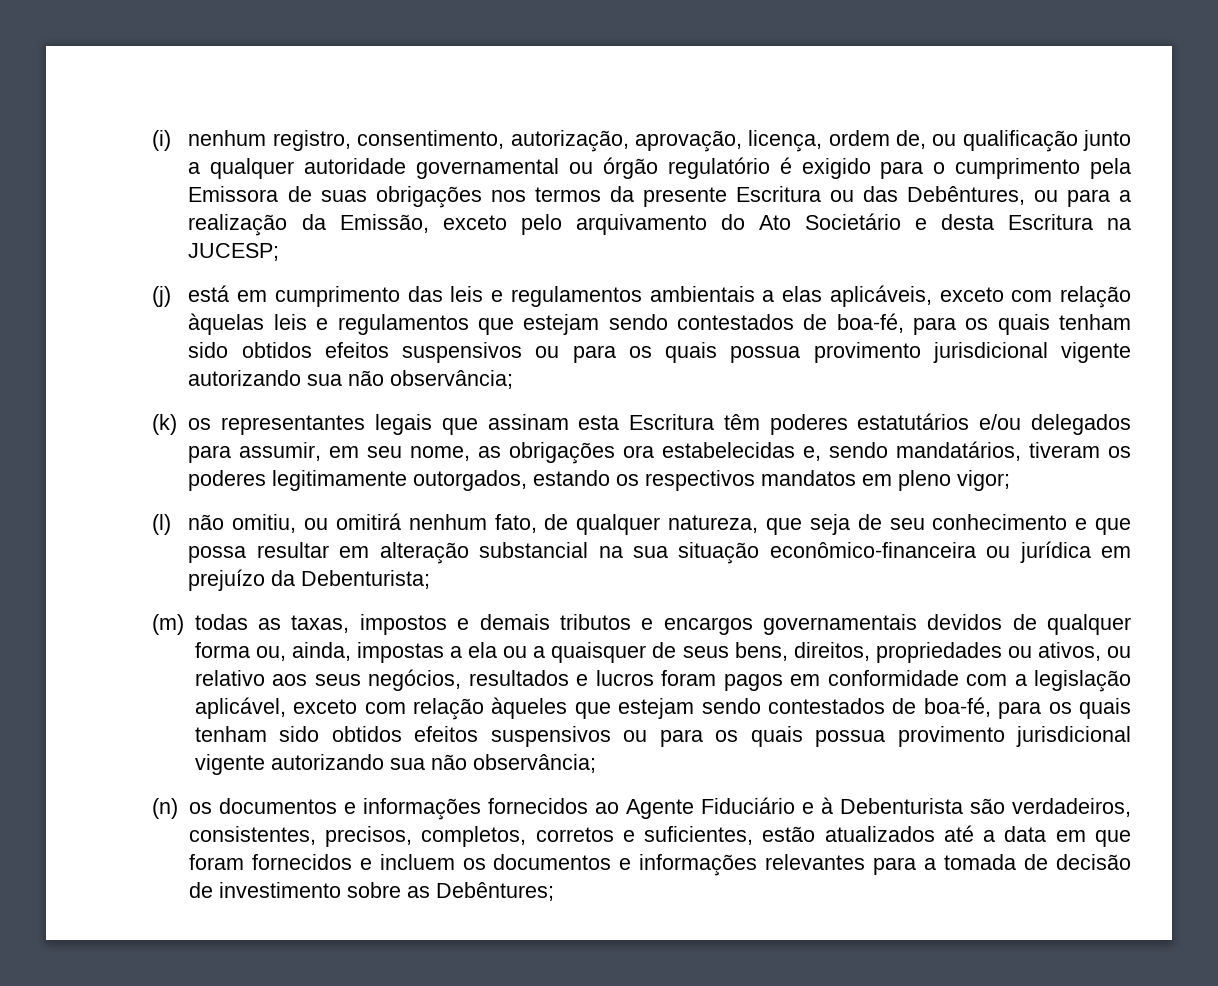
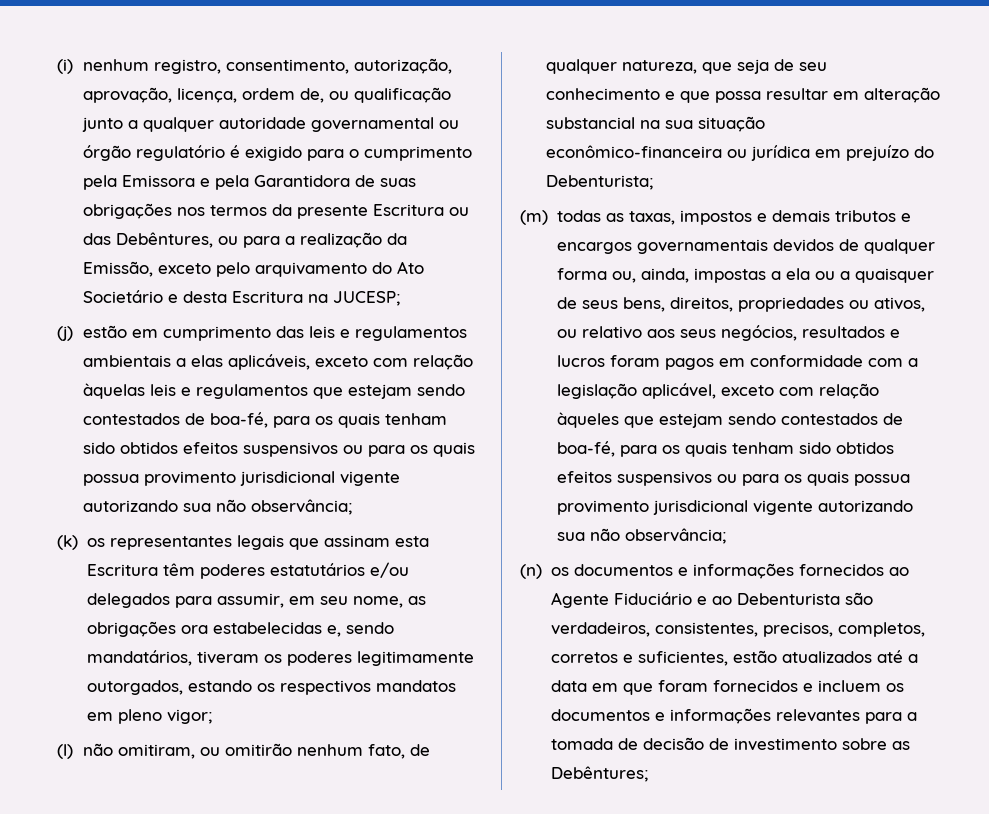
(279, 194) none -> [200,175,351,190] e pela Garantidora
[188,285,230,302] está -> [83,325,128,338] estão
[232,513,401,533] omitiu, ou omitirá -> [118,743,293,759] omitiram, ou omitirão
[271,570,296,586] da -> [914,146,935,158] do
[820,797,833,814] à -> [711,596,732,605] ao

